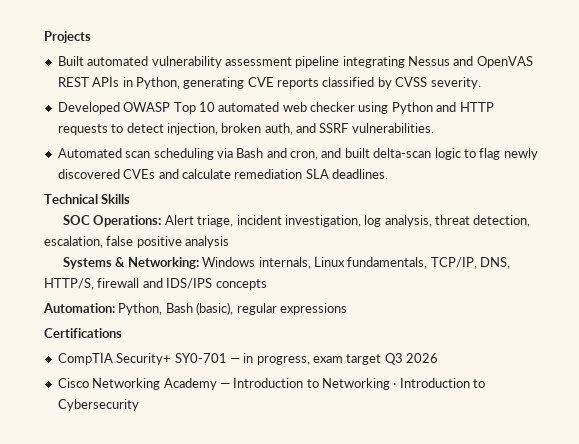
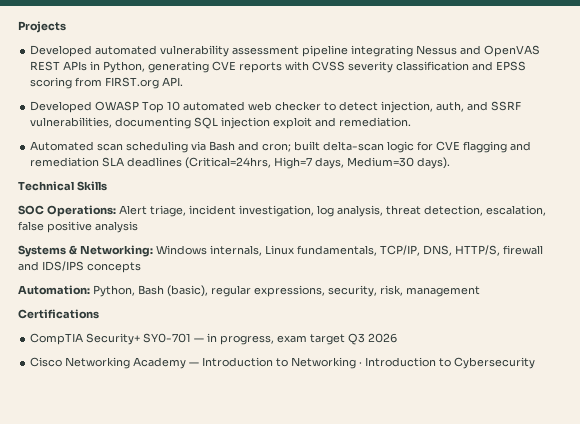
[57,56,84,66] Built -> [30,45,93,57] Developed
[322,77,481,89] classified by CVSS severity. -> [285,61,527,73] [30,77,184,89] with CVSS severity classification and EPSS scoring from FIRST.org API.
[358,102,494,114] [57,124,108,135] using Python and HTTP requests -> (322, 106) none
[221,123,262,133] broken -> (434, 107) none
[351,123,434,133] vulnerabilities. -> [30,117,412,129] vulnerabilities, documenting SQL injection exploit and remediation.
[290,148,342,160] cron, and -> [262,143,292,152] cron;
[463,148,538,160] [57,169,388,179] to flag newly discovered CVEs and calculate remediation SLA deadlines. -> [417,141,532,153] [30,157,451,169] for CVE flagging and remediation SLA deadlines (Critical=24hrs, High=7 days, Medium=30 days).
[279,303,347,315] expressions -> [254,285,480,297] expressions, security, risk, management

